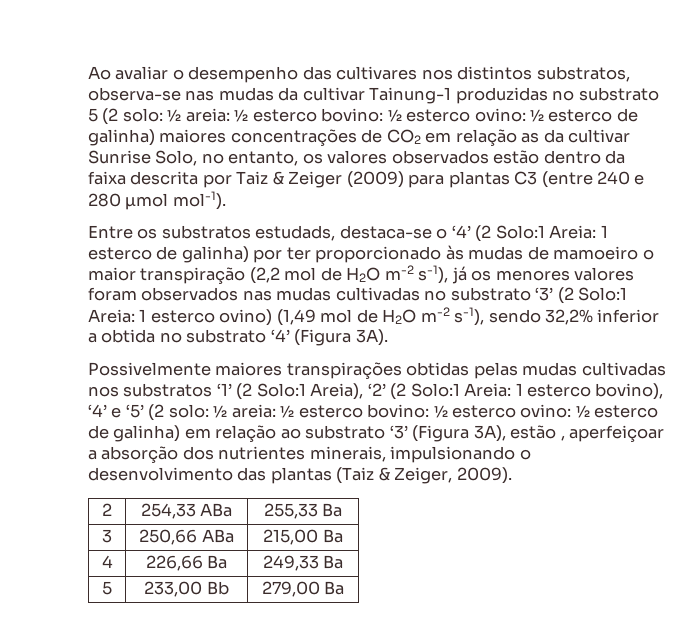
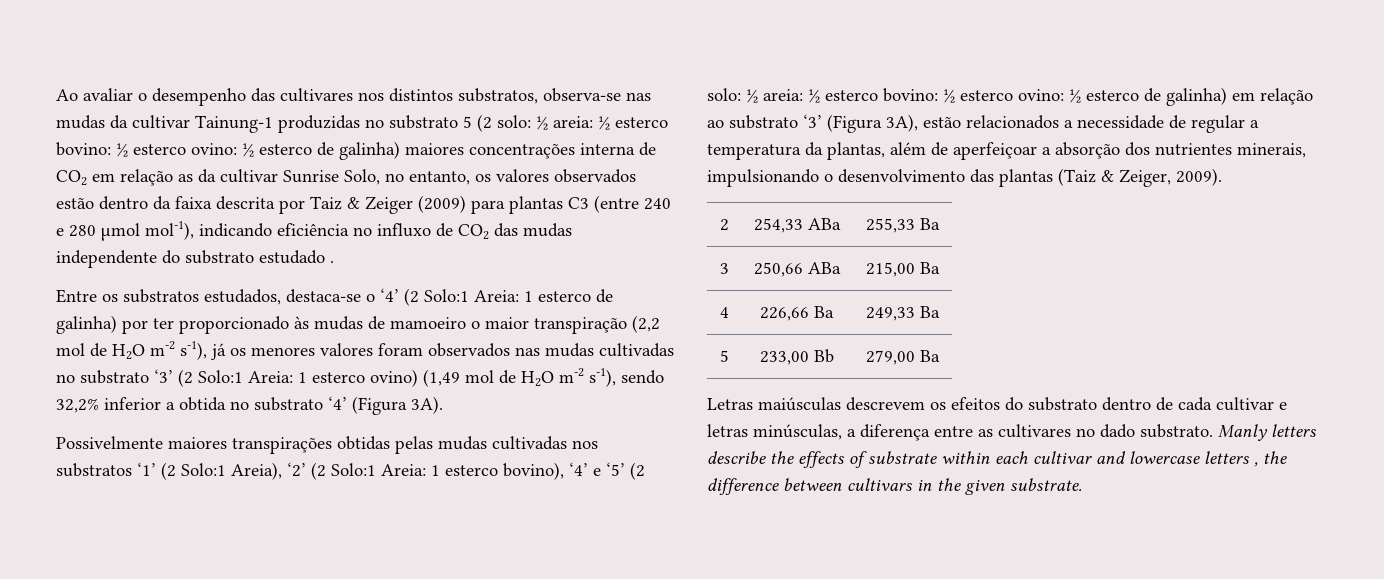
(357, 137) none -> [580,143,635,155] interna
[172,191,226,210] mol-1). -> [145,221,572,240] [56,250,334,268] mol-1), indicando eficiência no influxo de CO2 das mudas independente do substrato estudado .
[255,225,336,241] estudads, -> [204,289,281,305] estudados,
[560,435,565,441] , -> [966,115,1259,133] [707,142,948,160] relacionados a necessidade de regular a temperatura da plantas, além de
(345, 588) none -> [707,397,1287,411] [707,424,1316,441] [707,451,1287,468] [707,478,1082,495] // Letras maiúsculas descrevem os efeitos do substrato dentro de cada cultivar e letras minúsculas, a diferença entre as cultivares no dado substrato. Manly letters describe the effects of substrate within each cultivar and lowercase letters , the difference between cultivars in the given substrate.

